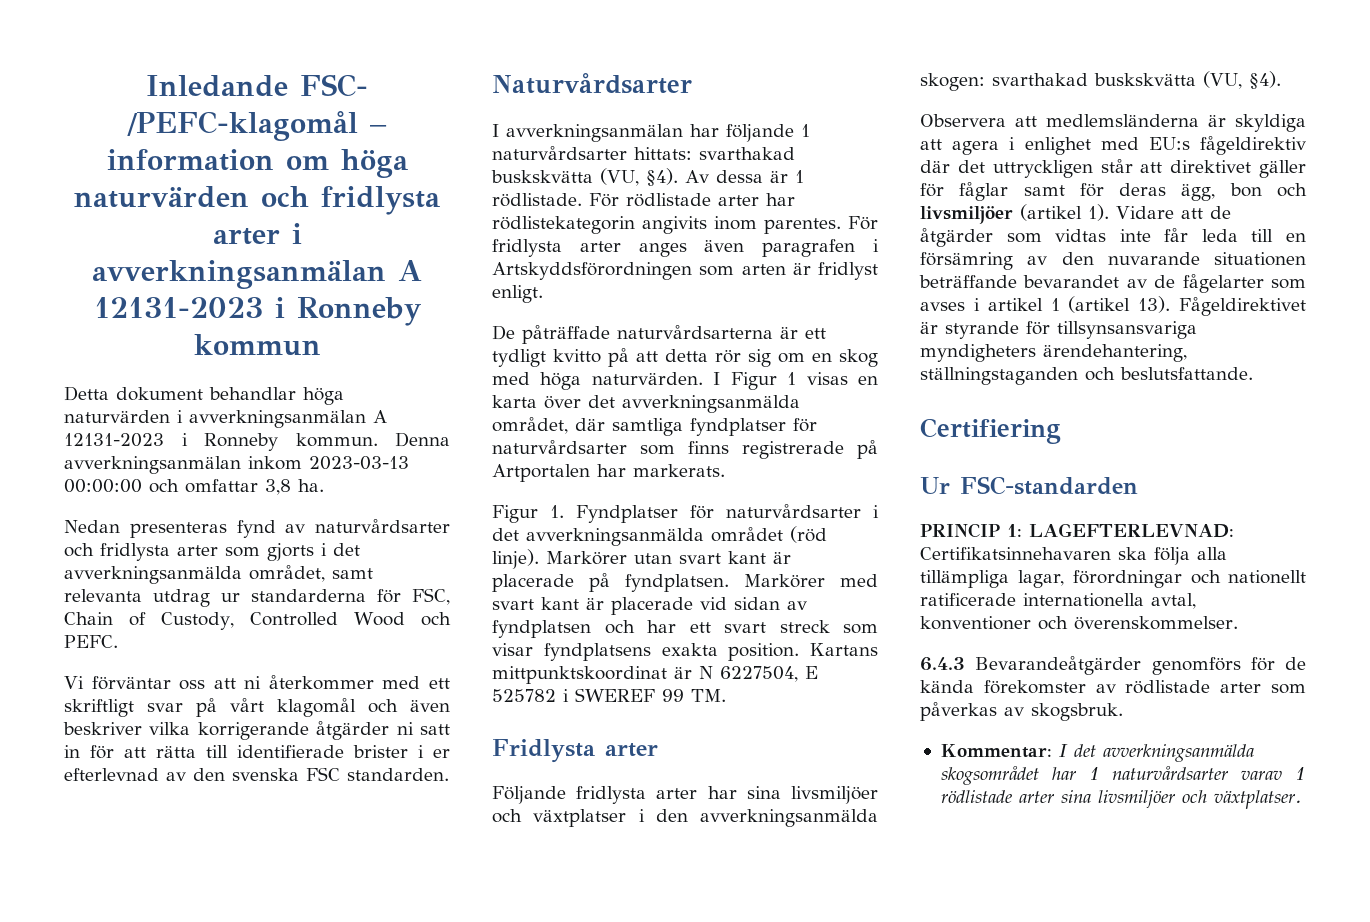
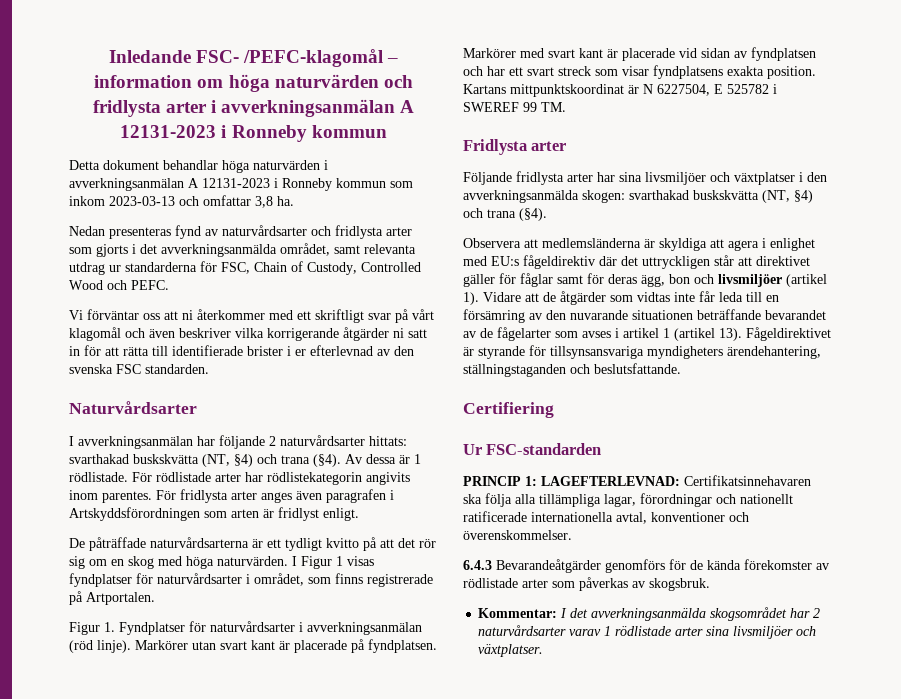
[295,432,450,447] [64,456,241,474] kommun. Denna avverkningsanmälan -> [336,178,413,188] kommun som
[64,479,142,493] 00:00:00 -> (175, 201) none
[801,124,810,137] 1 -> [269,436,276,446] 2
[600,168,678,186] (VU, §4). -> [202,454,341,467] (NT, §4) och trana (§4).
[665,349,708,362] detta -> [398,538,415,548] det
[858,376,878,385] [492,395,800,413] [492,417,683,436] en karta över det avverkningsanmälda området, där samtliga -> (374, 561) none
(627, 447) none -> [246,573,304,586] i området,
[492,464,725,482] Artportalen har markerats. -> [86,592,155,605] Artportalen.
[492,527,783,546] det avverkningsanmälda området -> [307,622,422,635] avverkningsanmälan
[1203,71,1281,89] (VU, §4). -> [762,190,813,203] [463,208,547,221] (NT, §4) och trana (§4).
[1088,767,1100,780] 1 -> [813,608,821,618] 2

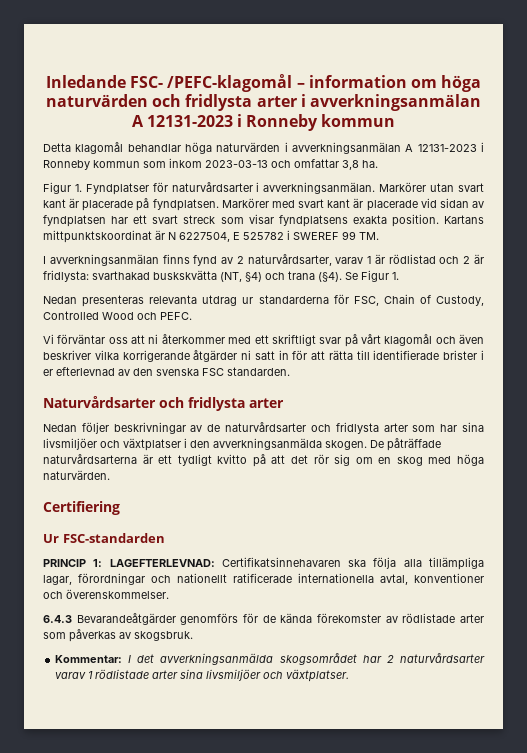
[103,160,159,170] dokument -> [75,142,124,154] klagomål
[69,225,412,239] [69,243,360,257] Nedan presenteras fynd av naturvårdsarter och fridlysta arter som gjorts i det avverkningsanmälda området, samt -> [43,182,485,195] [43,198,484,211] [43,214,484,227] [43,230,379,243] [43,254,485,266] [43,270,399,282] [43,295,145,307] Figur 1. Fyndplatser för naturvårdsarter i avverkningsanmälan. Markörer utan svart kant är placerade på fyndplatsen. Markörer med svart kant är placerade vid sidan av fyndplatsen har ett svart streck som visar fyndplatsens exakta position. Kartans mittpunktskoordinat är N 6227504, E 525782 i SWEREF 99 TM. // I avverkningsanmälan finns fynd av 2 naturvårdsarter, varav 1 är rödlistad och 2 är fridlysta: svarthakad buskskvätta (NT, §4) och trana (§4). Se Figur 1. // Nedan presenteras
[69,435,407,449] [69,454,421,467] [69,472,410,485] [69,489,394,503] [69,507,359,521] // I avverkningsanmälan har följande 2 naturvårdsarter hittats: svarthakad buskskvätta (NT, §4) och trana (§4). Av dessa är 1 rödlistade. För rödlistade arter har rödlistekategorin angivits inom parentes. För fridlysta arter anges även paragrafen i Artskyddsförordningen som arten är fridlyst enligt. // -> [159,397,284,411] [43,422,484,434] [43,438,367,451] och fridlysta arter // Nedan följer beskrivningar av de naturvårdsarter och fridlysta arter som har sina livsmiljöer och växtplatser i den avverkningsanmälda skogen.
[292,556,374,569] [69,573,433,587] [69,591,155,605] [69,621,422,635] [69,639,437,653] [463,47,816,61] [463,65,816,79] [463,84,777,97] [463,102,566,112] [463,139,567,155] [463,171,827,185] [463,190,813,203] [463,208,547,221] [463,238,815,251] [463,255,810,269] [463,273,827,287] [463,291,779,305] [463,309,826,323] [463,327,831,341] [463,345,821,359] [463,363,681,377] I Figur 1 visas fyndplatser för naturvårdsarter i området, som finns registrerade på Artportalen. // Figur 1. Fyndplatser för naturvårdsarter i avverkningsanmälan (röd linje). Markörer utan svart kant är placerade på fyndplatsen. Markörer med svart kant är placerade vid sidan av fyndplatsen och har ett svart streck som visar fyndplatsens exakta position. Kartans mittpunktskoordinat är N 6227504, E 525782 i SWEREF 99 TM. // Fridlysta arter // Följande fridlysta arter har sina livsmiljöer och växtplatser i den avverkningsanmälda skogen: svarthakad buskskvätta (NT, §4) och trana (§4). // Observera att medlemsländerna är skyldiga att agera i enlighet med EU:s fågeldirektiv där det uttryckligen står att direktivet gäller för fåglar samt för deras ägg, bon och livsmiljöer (artikel 1). Vidare att de åtgärder som vidtas inte får leda till en försämring av den nuvarande situationen beträffande bevarandet av de fågelarter som avses i artikel 1 (artikel 13). Fågeldirektivet är styrande för tillsynsansvariga myndigheters ärendehantering, ställningstaganden och beslutsfattande. -> (110, 475) none

